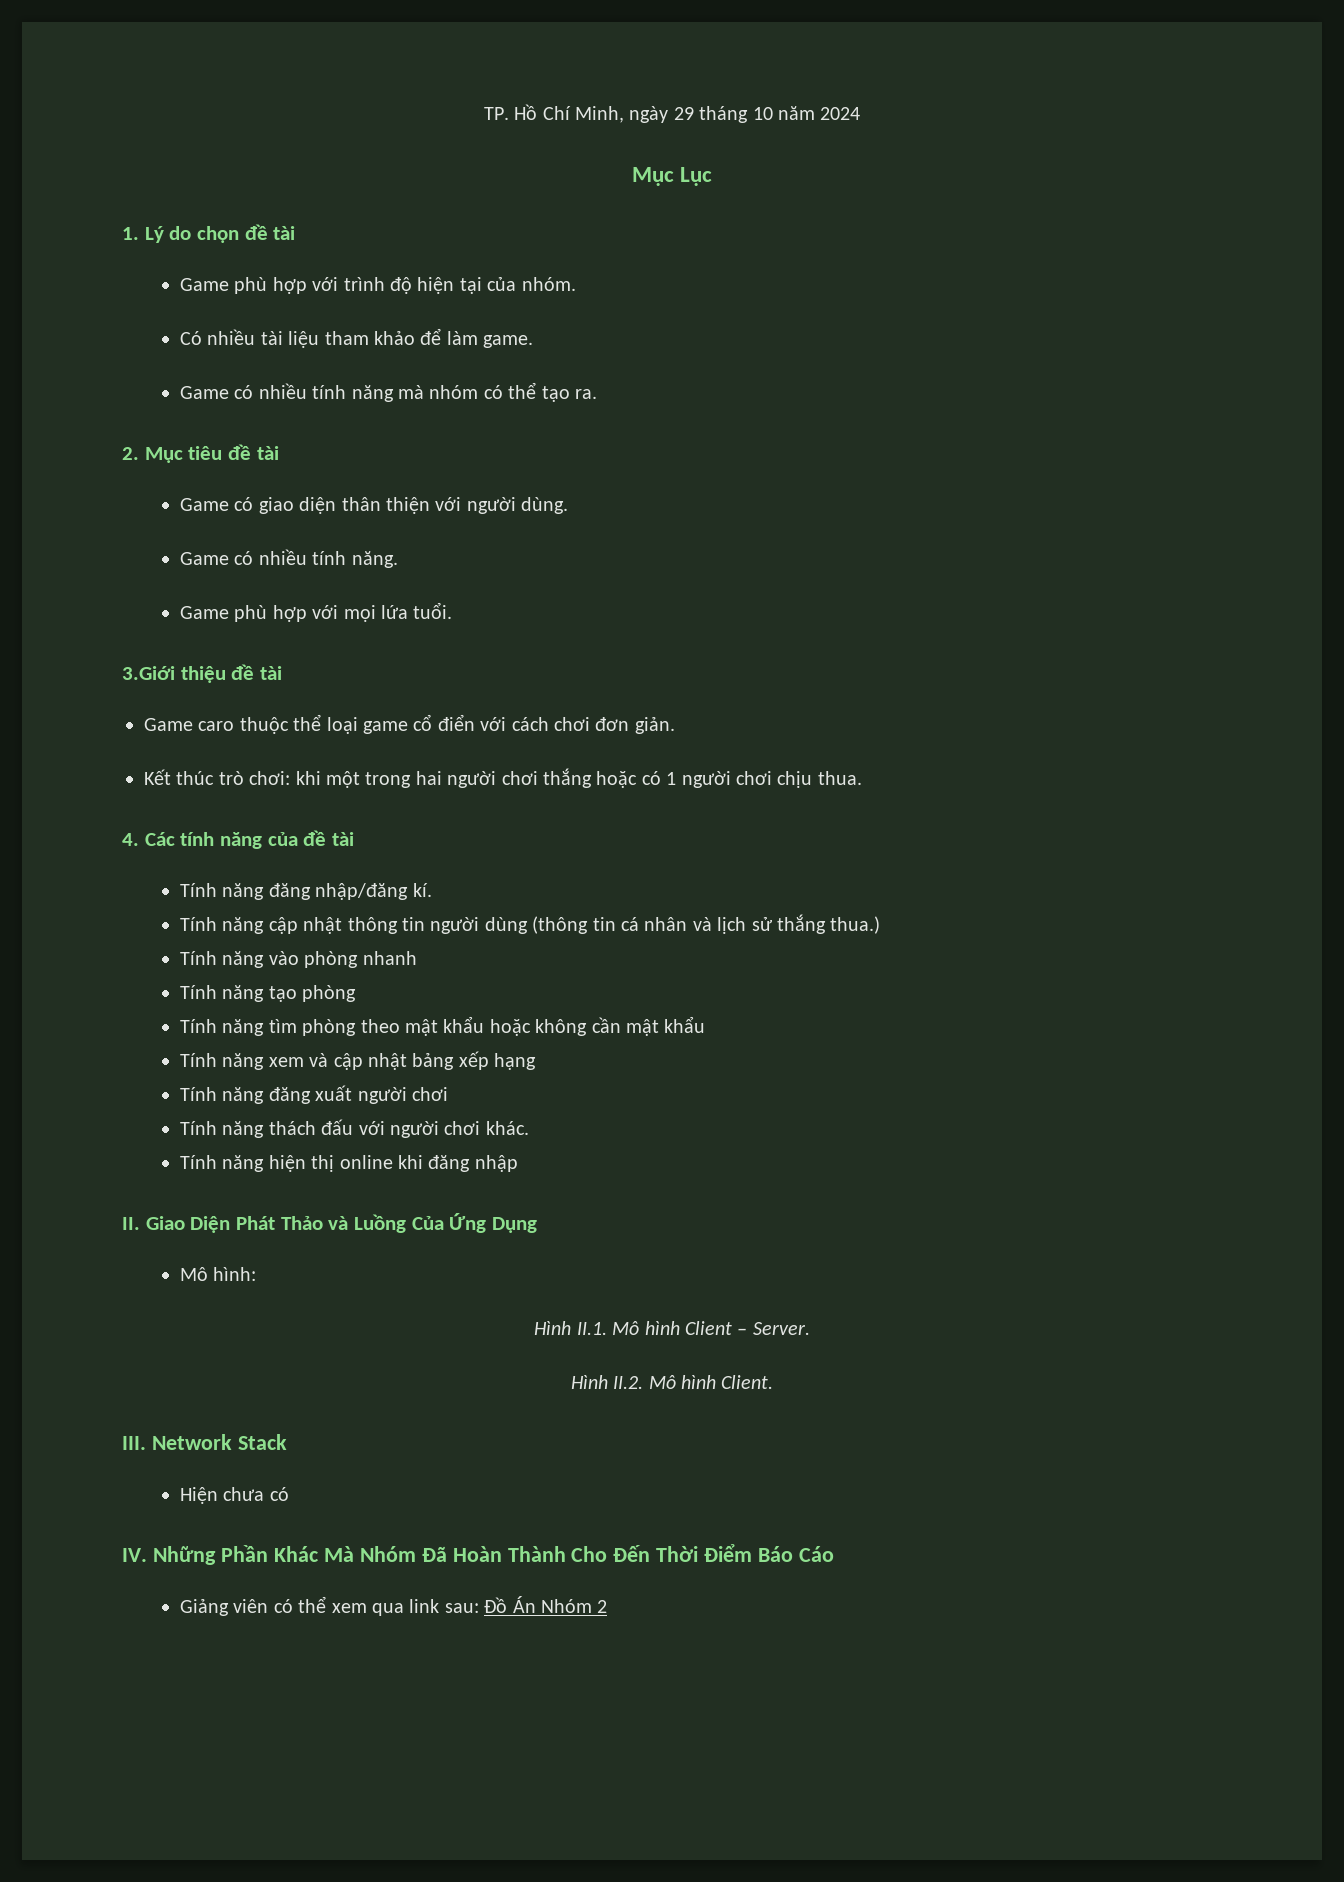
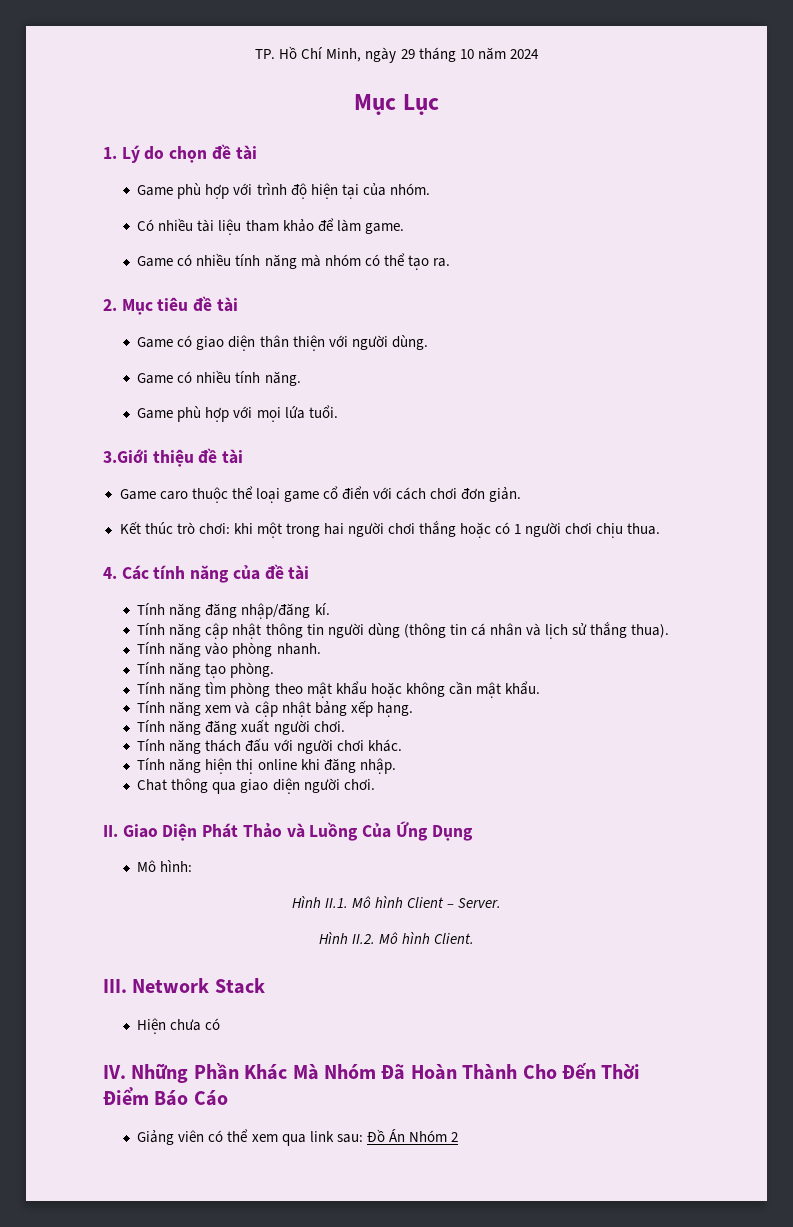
[830,916,881,934] thua.) -> [631,624,670,638] thua).
[362,951,417,965] nhanh -> [276,643,321,655] nhanh.
[302,985,357,1002] phòng -> [230,662,275,678] phòng.
[664,1016,706,1033] khẩu -> [504,681,540,695] khẩu.
[494,1053,537,1070] hạng -> [376,702,413,717] hạng.
[411,1087,448,1101] chơi -> [313,721,345,732] chơi.
[474,1155,518,1172] nhập -> [359,758,396,774] [137,778,375,794] nhập. // Chat thông qua giao diện người chơi.

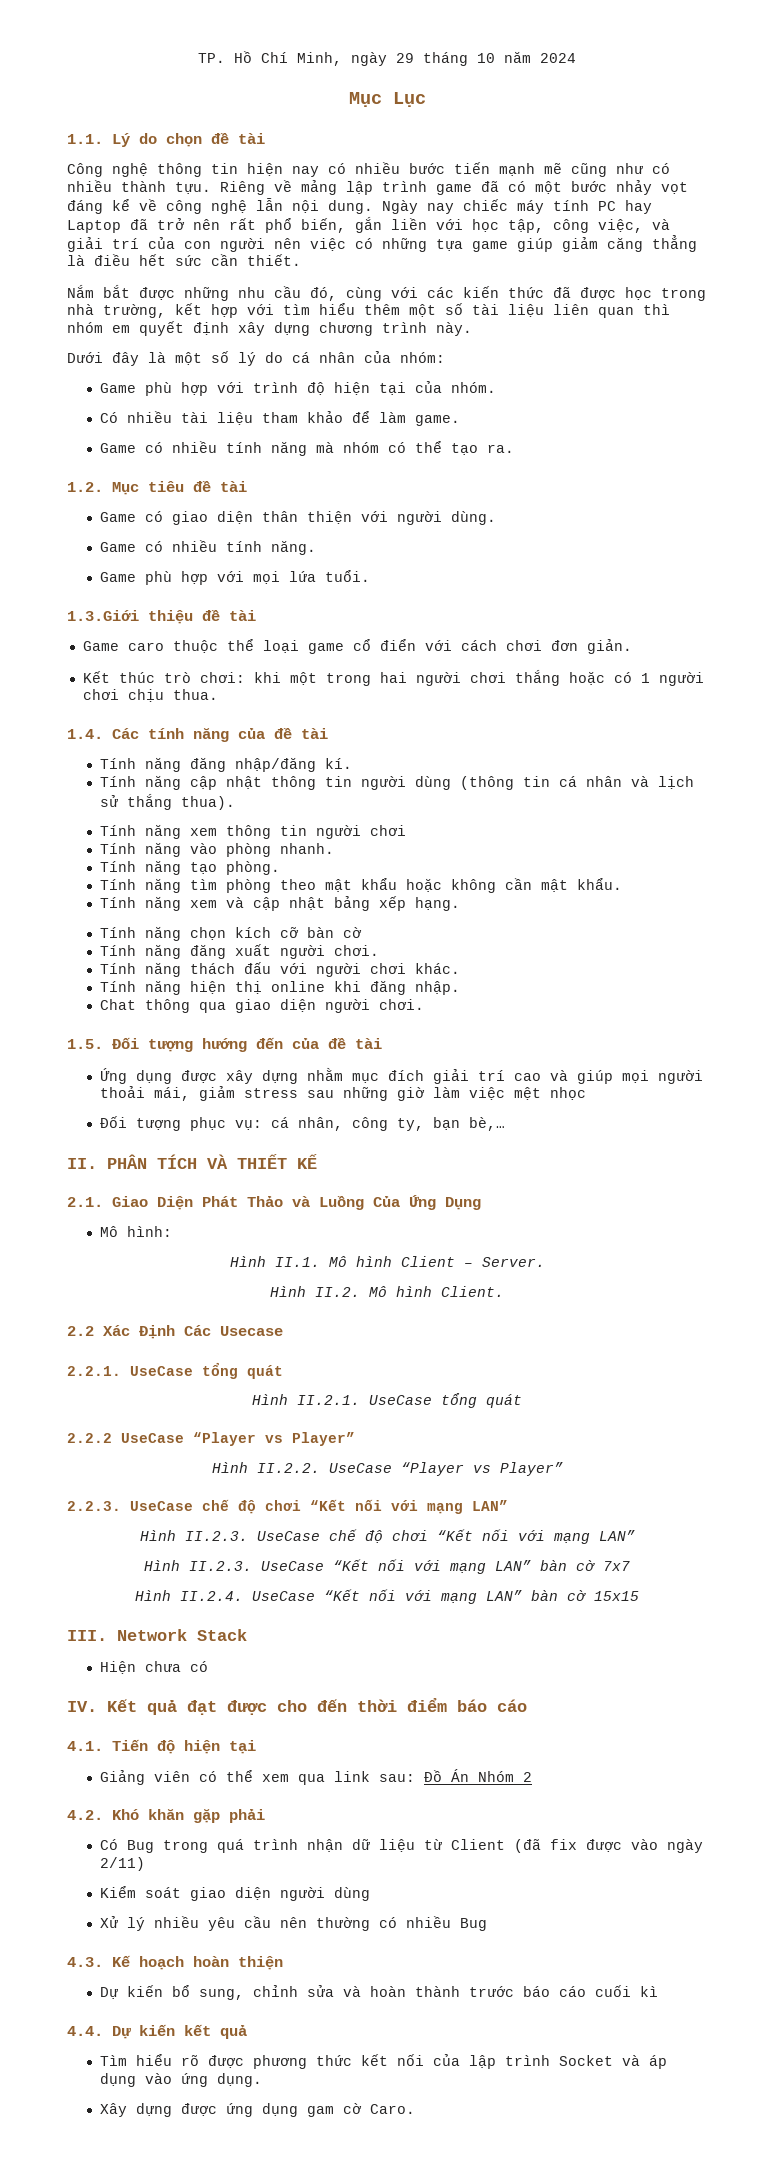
[103,147,117,159] 1. -> [67,134,103,144] 1.1.
(257, 152) none -> [67,162,670,177] [67,180,688,195] [67,198,652,214] [67,216,670,233] [67,235,697,252] [67,254,301,266] [67,284,706,301] [67,303,670,318] [67,321,472,336] [67,351,445,366] // Công nghệ thông tin hiện nay có nhiều bước tiến mạnh mẽ cũng như có nhiều thành tựu. Riêng về mảng lập trình game đã có một bước nhảy vọt đáng kể về công nghệ lẫn nội dung. Ngày nay chiếc máy tính PC hay Laptop đã trở nên rất phổ biến, gắn liền với học tập, công việc, và giải trí của con người nên việc có những tựa game giúp giảm căng thẳng là điều hết sức cần thiết. // Nắm bắt được những nhu cầu đó, cùng với các kiến thức đã được học trong nhà trường, kết hợp với tìm hiểu thêm một số tài liệu liên quan thì nhóm em quyết định xây dựng chương trình này. // Dưới đây là một số lý do cá nhân của nhóm:
[103,299,117,311] 2. -> [67,482,103,492] 1.2.
[103,449,148,463] 3.Giới -> [67,610,139,621] 1.3.Giới
[103,567,117,579] 4. -> [67,729,103,739] 1.4.
(670, 631) none -> [99,824,406,839] // Tính năng xem thông tin người chơi
(413, 709) none -> [99,926,362,941] // Tính năng chọn kích cỡ bàn cờ
[103,825,118,837] II. -> [67,1037,382,1052] [99,1067,703,1084] [99,1086,586,1101] [99,1116,505,1131] [67,1154,317,1169] [67,1197,103,1207] 1.5. Đối tượng hướng đến của đề tài // Ứng dụng được xây dựng nhằm mục đích giải trí cao và giúp mọi người thoải mái, giảm stress sau những giờ làm việc mệt nhọc // Đối tượng phục vụ: cá nhân, công ty, bạn bè,… // II. PHÂN TÍCH VÀ THIẾT KẾ // 2.1.
(475, 938) none -> [67,1325,283,1339] [67,1362,283,1379] [252,1393,522,1408] [67,1432,355,1446] [211,1462,563,1476] [67,1499,508,1514] [139,1529,635,1544] [144,1559,630,1574] [135,1589,639,1604] // 2.2 Xác Định Các Usecase // 2.2.1. UseCase tổng quát // Hình II.2.1. UseCase tổng quát // 2.2.2 UseCase “Player vs Player” // Hình II.2.2. UseCase “Player vs Player” // 2.2.3. UseCase chế độ chơi “Kết nối với mạng LAN” // Hình II.2.3. UseCase chế độ chơi “Kết nối với mạng LAN” // Hình II.2.3. UseCase “Kết nối với mạng LAN” bàn cờ 7x7 // Hình II.2.4. UseCase “Kết nối với mạng LAN” bàn cờ 15x15
[131,1063,641,1083] [103,1087,228,1106] Những Phần Khác Mà Nhóm Đã Hoàn Thành Cho Đến Thời Điểm Báo Cáo -> [107,1698,527,1715] [67,1739,256,1754] Kết quả đạt được cho đến thời điểm báo cáo // 4.1. Tiến độ hiện tại
(458, 1137) none -> [67,1809,265,1823] [99,1839,703,1853] [99,1857,145,1871] [99,1886,370,1901] [99,1916,487,1931] [67,1955,283,1970] [99,1985,658,2000] [67,2024,247,2039] [99,2054,667,2069] [99,2073,262,2087] [99,2103,415,2117] // 4.2. Khó khăn gặp phải // Có Bug trong quá trình nhận dữ liệu từ Client (đã fix được vào ngày 2/11) // Kiểm soát giao diện người dùng // Xử lý nhiều yêu cầu nên thường có nhiều Bug // 4.3. Kế hoạch hoàn thiện // Dự kiến bổ sung, chỉnh sửa và hoàn thành trước báo cáo cuối kì // 4.4. Dự kiến kết quả // Tìm hiểu rõ được phương thức kết nối của lập trình Socket và áp dụng vào ứng dụng. // Xây dựng được ứng dụng gam cờ Caro.

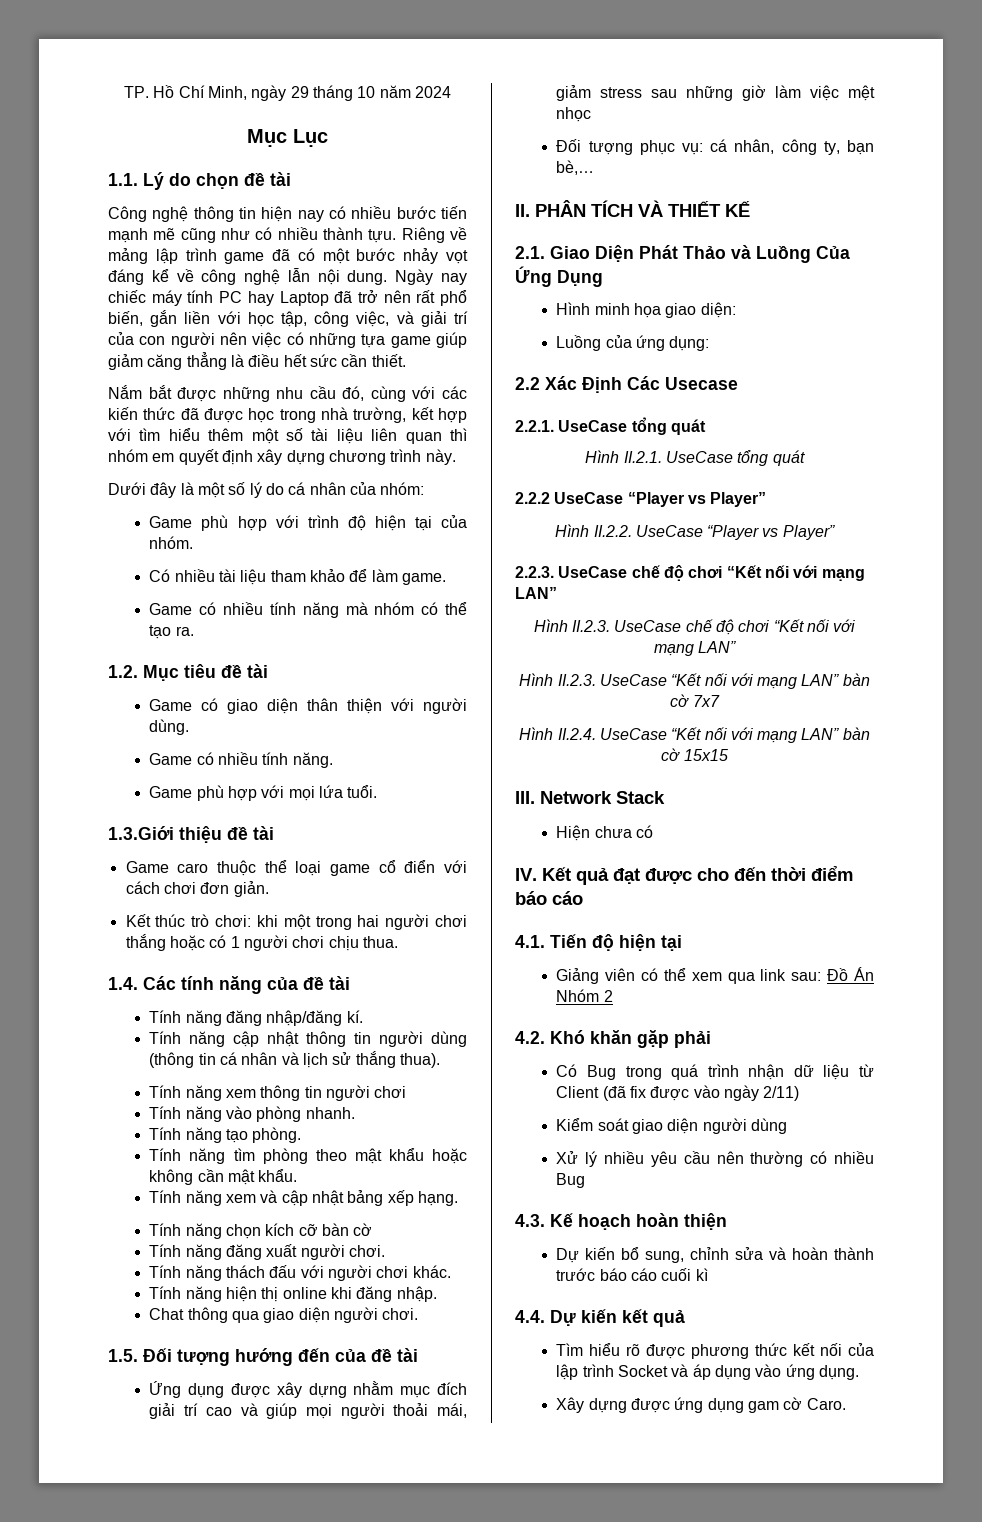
[99,1226,172,1237] [229,1256,545,1267] [270,1286,504,1297] Mô hình: // Hình II.1. Mô hình Client – Server. // Hình II.2. Mô hình Client. -> [556,302,736,318] [556,335,710,351] Hình minh họa giao diện: // Luồng của ứng dụng:

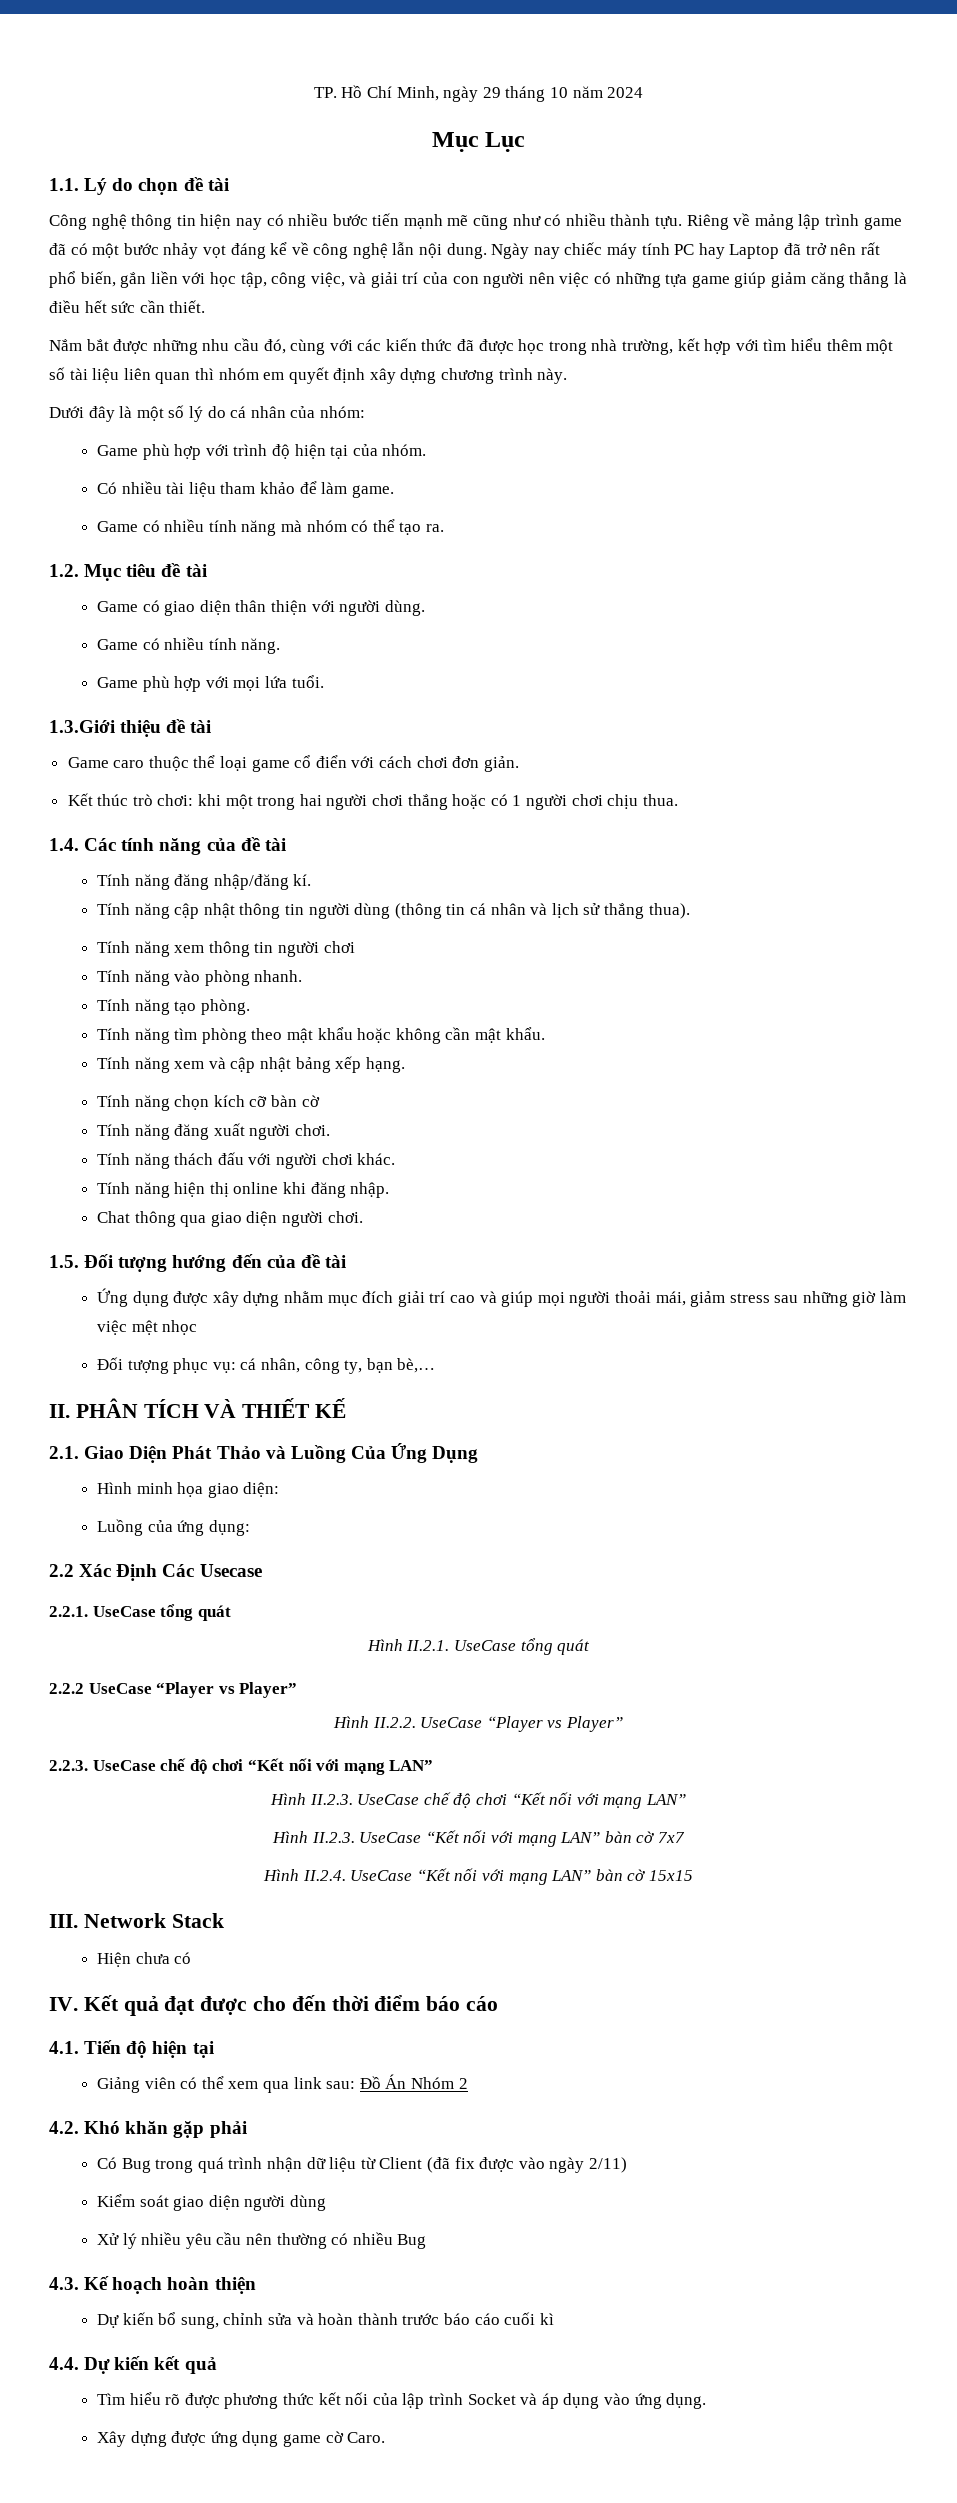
[748,1401,780,1413] gam -> [283,2434,322,2447] game

